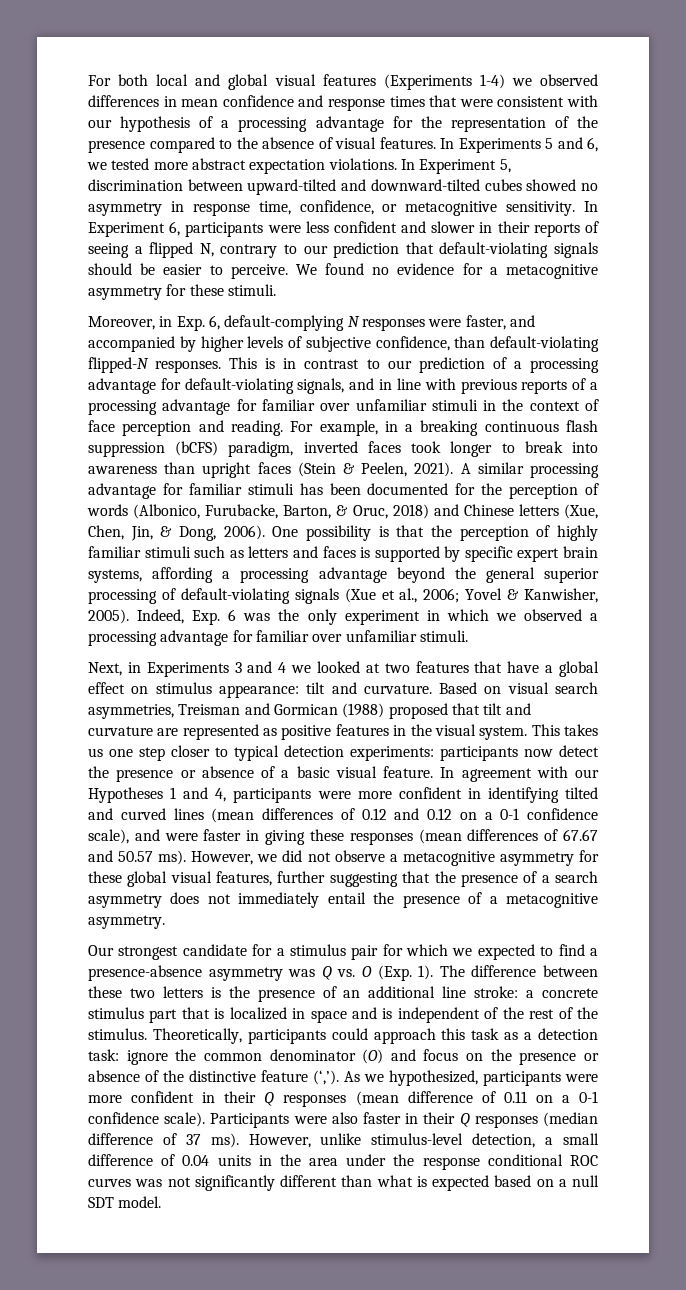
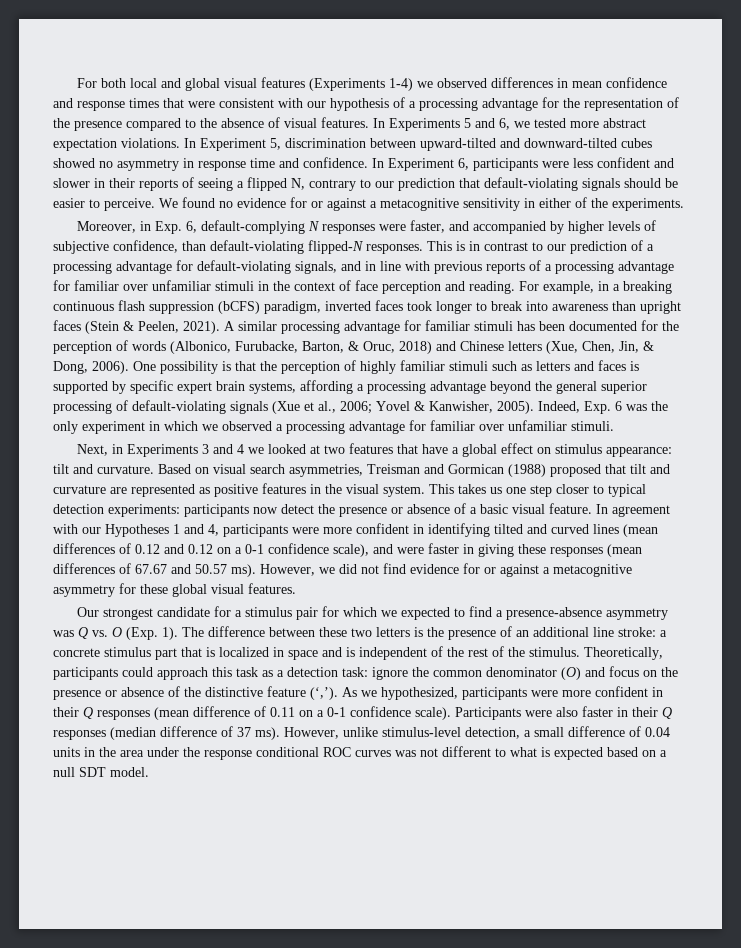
[258,200,576,216] time, confidence, or metacognitive sensitivity. -> [250,157,368,168] time and confidence.
[489,264,598,279] [88,284,276,300] a metacognitive asymmetry for these stimuli. -> [311,197,684,211] or against a metacognitive sensitivity in either of the experiments.
[334,850,385,862] observe -> [383,563,539,577] find evidence for or against
[216,871,599,887] [88,892,599,908] [88,915,165,929] features, further suggesting that the presence of a search asymmetry does not immediately entail the presence of a metacognitive asymmetry. -> [248,583,296,594] features.
[194,1175,373,1191] significantly different than -> [442,746,506,757] different to

